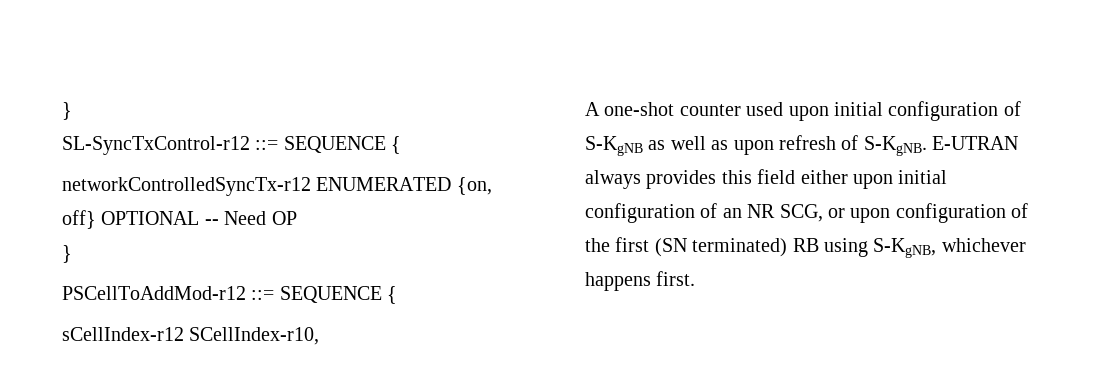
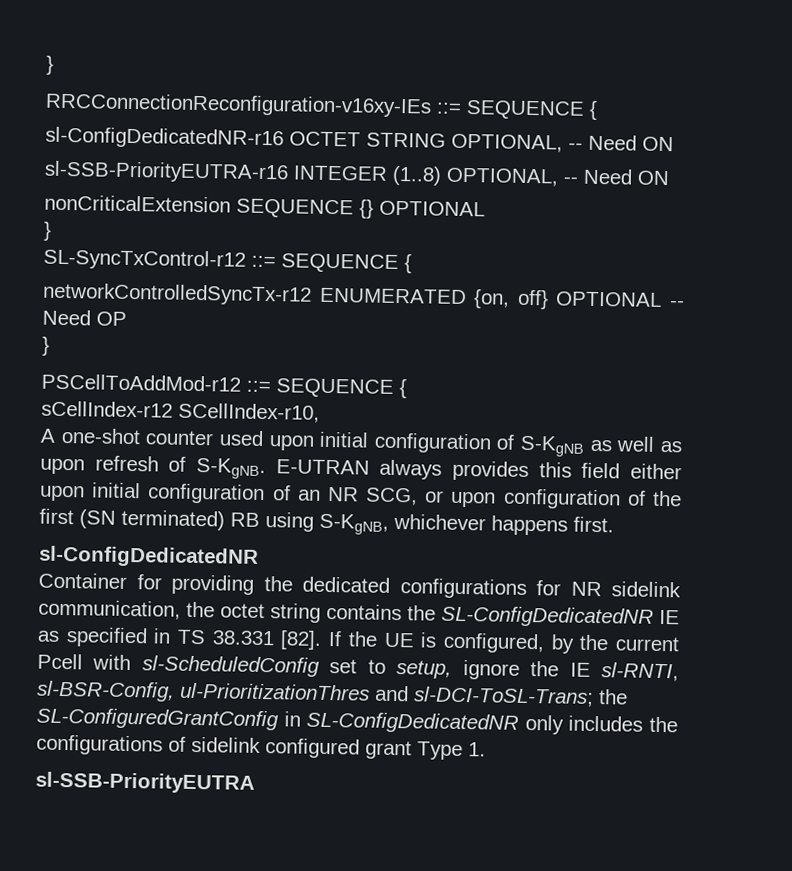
[62,102,72,120] } -> [46,55,54,75] [45,92,598,120] [45,126,674,153] [44,160,669,187] [44,194,485,219] [43,221,52,241] } // RRCConnectionReconfiguration-v16xy-IEs ::= SEQUENCE { // sl-ConfigDedicatedNR-r16 OCTET STRING OPTIONAL, -- Need ON // sl-SSB-PriorityEUTRA-r16 INTEGER (1..8) OPTIONAL, -- Need ON // nonCriticalExtension SEQUENCE {} OPTIONAL // }
(696, 278) none -> [39,545,259,568] [38,572,681,599] [38,599,680,628] [37,627,680,654] [37,653,680,682] [36,680,628,707] [36,707,679,735] [36,734,486,761] [35,771,255,794] // sl-ConfigDedicatedNR // Container for providing the dedicated configurations for NR sidelink communication, the octet string contains the SL-ConfigDedicatedNR IE as specified in TS 38.331 [82]. If the UE is configured, by the current Pcell with sl-ScheduledConfig set to setup, ignore the IE sl-RNTI, sl-BSR-Config, ul-PrioritizationThres and sl-DCI-ToSL-Trans; the SL-ConfiguredGrantConfig in SL-ConfigDedicatedNR only includes the configurations of sidelink configured grant Type 1. // sl-SSB-PriorityEUTRA

